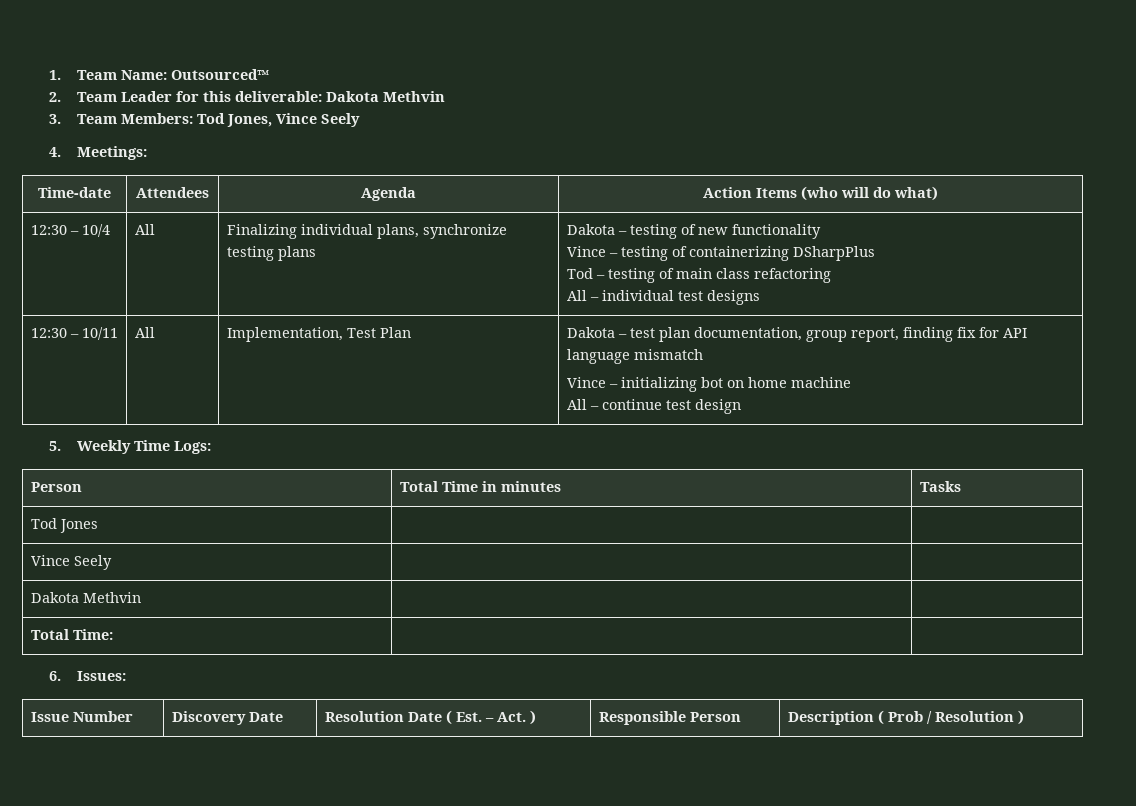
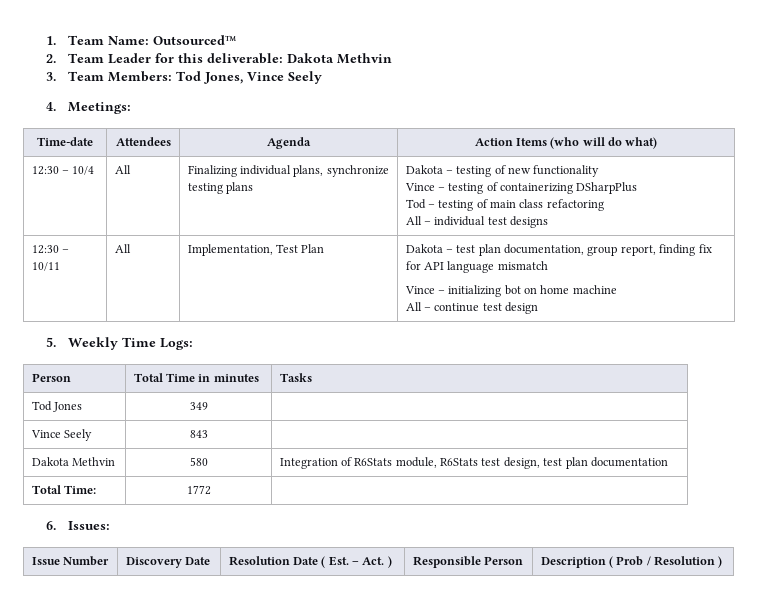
(98, 526) none -> [189,402,208,410] 349
(112, 562) none -> [189,430,208,438] 843
(141, 597) | -> [189,457,208,466] [279,457,668,469] 580 | Integration of R6Stats module, R6Stats test design, test plan documentation
(113, 634) none -> [186,485,211,495] 1772

